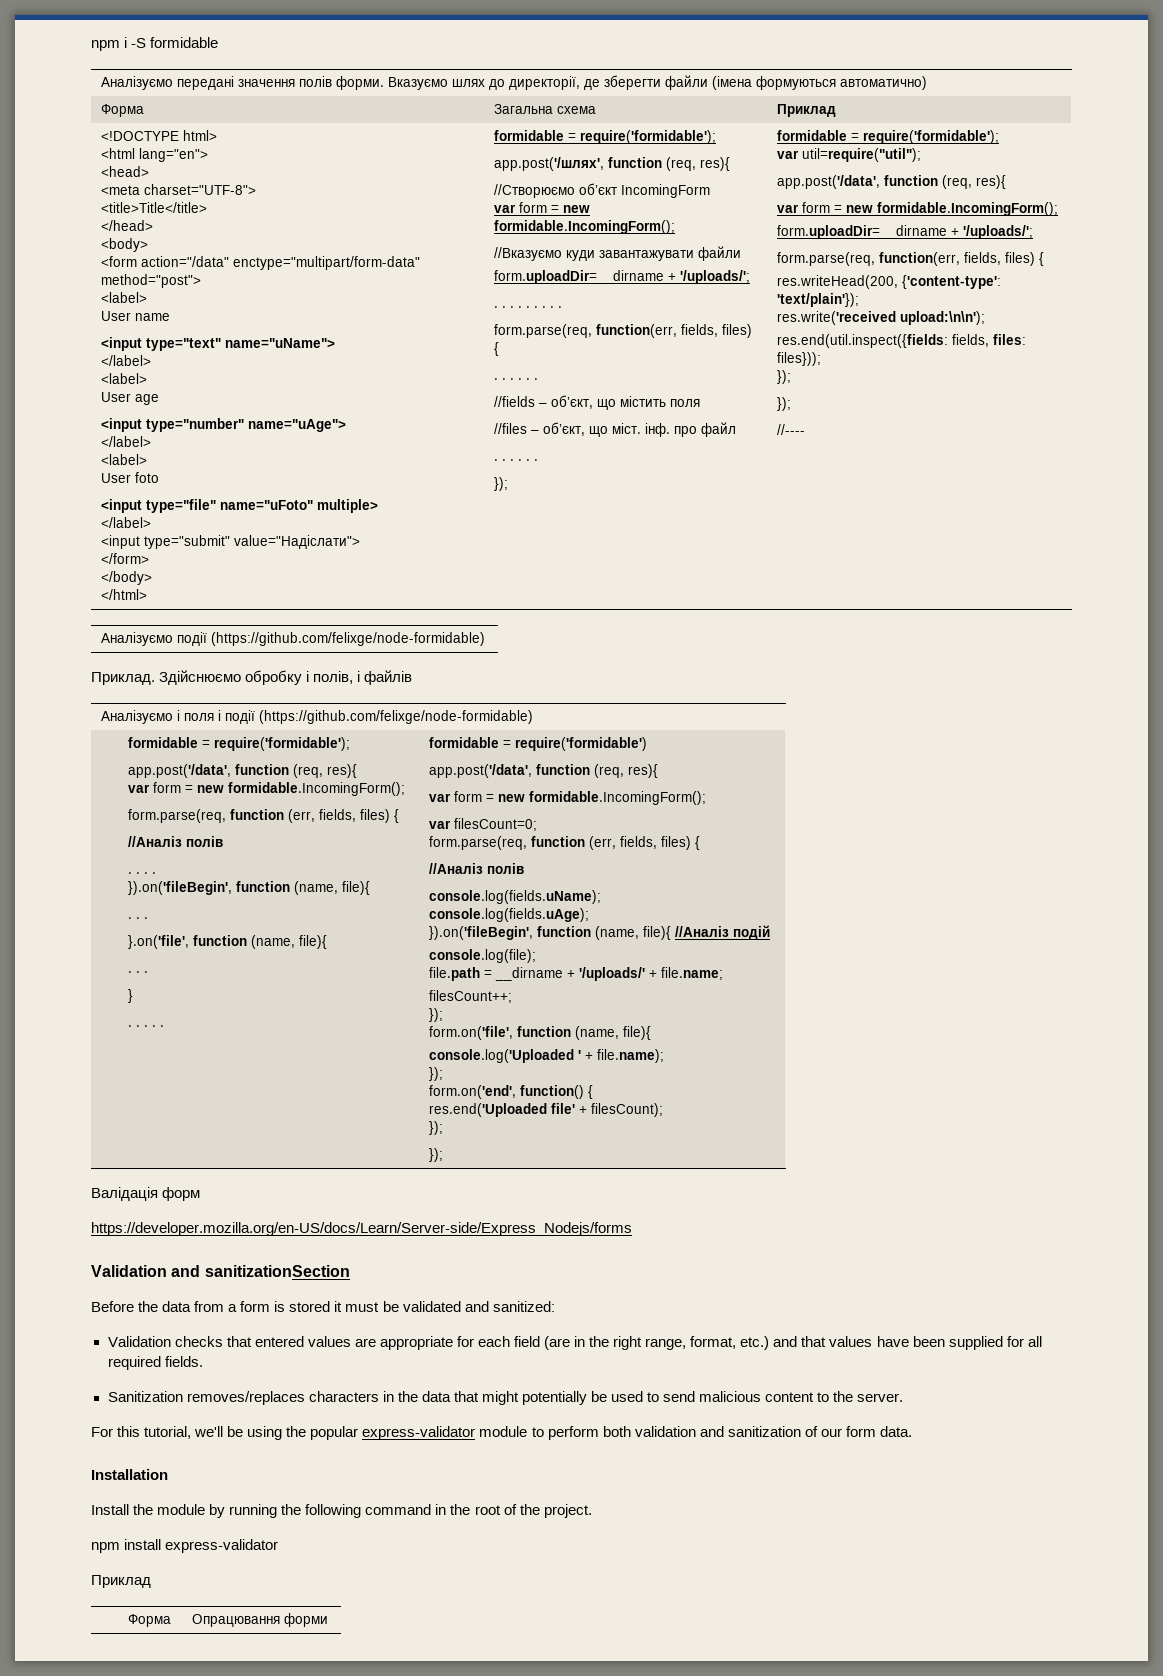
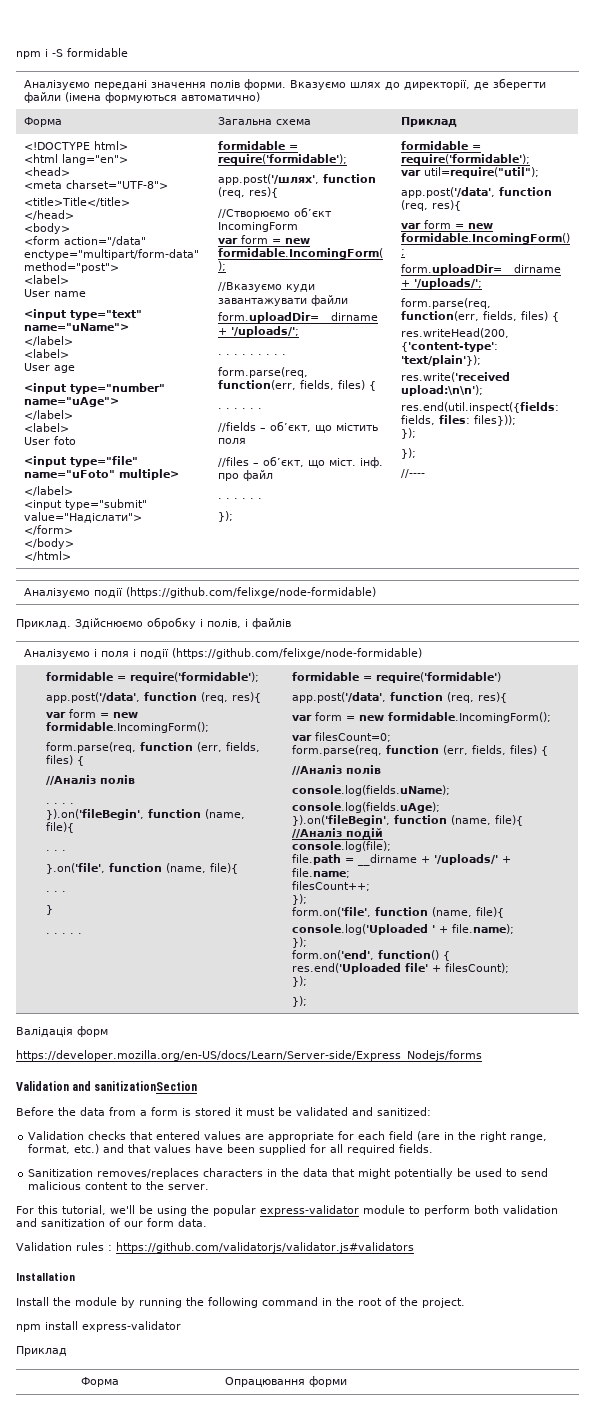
(912, 1431) none -> [16,1242,414,1253] // Validation rules : https://github.com/validatorjs/validator.js#validators

